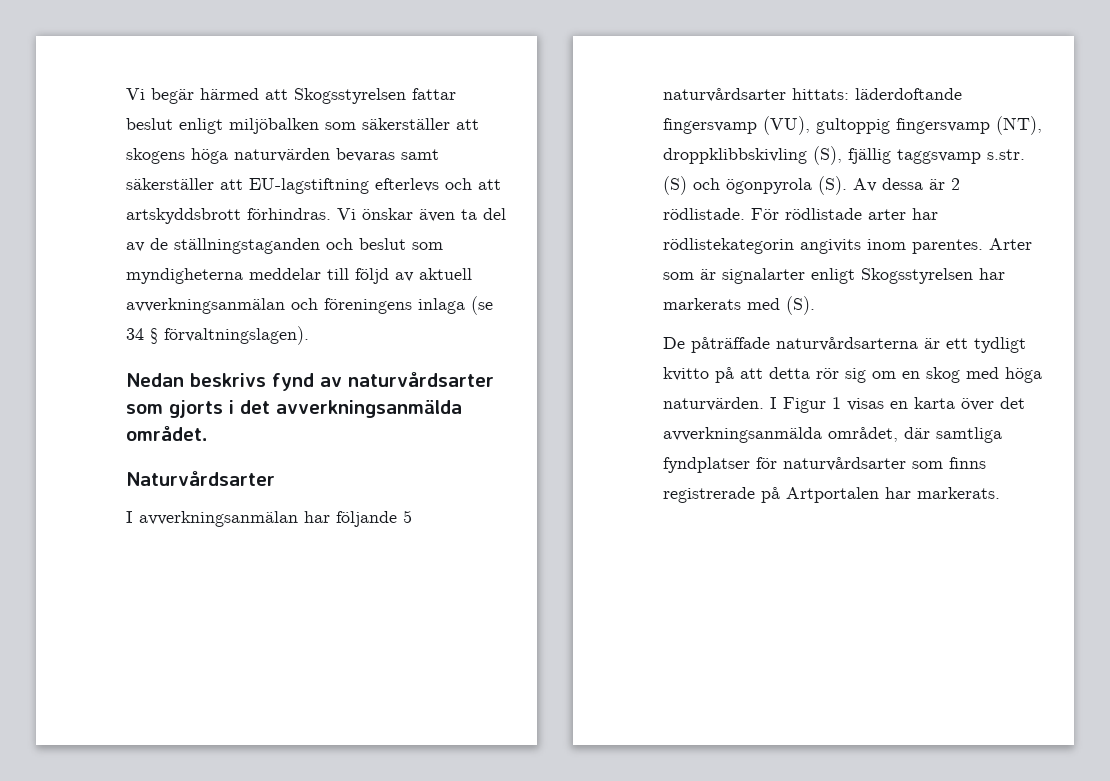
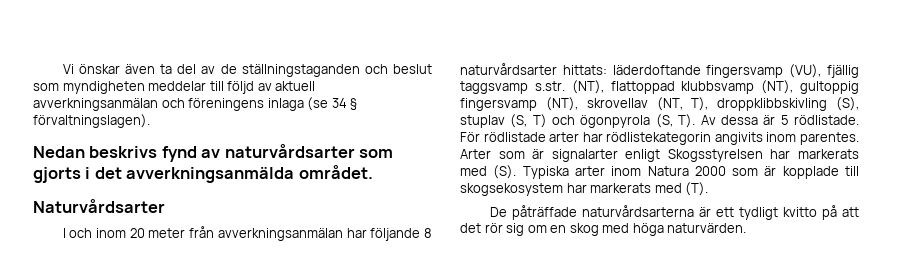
[126,88,456,104] [126,118,479,134] [126,148,439,164] [126,178,501,194] [126,208,356,224] Vi begär härmed att Skogsstyrelsen fattar beslut enligt miljöbalken som säkerställer att skogens höga naturvärden bevaras samt säkerställer att EU-lagstiftning efterlevs och att artskyddsbrott förhindras. Vi -> [62,64,74,74] Vi
[126,268,243,284] myndigheterna -> [62,81,145,94] myndigheten
(133, 517) none -> [69,226,215,238] och inom 20 meter från
[403,510,412,523] 5 -> [424,228,433,238] 8
[816,116,1042,135] [663,146,1025,165] [663,176,847,195] gultoppig fingersvamp (NT), droppklibbskivling (S), fjällig taggsvamp s.str. (S) och ögonpyrola (S). -> [827,65,859,78] [460,80,859,94] [460,97,859,111] [460,114,696,128] fjällig taggsvamp s.str. (NT), flattoppad klubbsvamp (NT), gultoppig fingersvamp (NT), skrovellav (NT, T), droppklibbskivling (S), stuplav (S, T) och ögonpyrola (S, T).
[951,178,960,190] 2 -> [780,115,789,125] 5
(815, 305) none -> [522,166,860,179] [460,182,709,196] Typiska arter inom Natura 2000 som är kopplade till skogsekosystem har markerats med (T).
[769,367,810,379] detta -> [460,223,481,233] det
[770,397,1025,413] [663,427,1002,443] [663,457,986,473] [663,487,1000,503] I Figur 1 visas en karta över det avverkningsanmälda området, där samtliga fyndplatser för naturvårdsarter som finns registrerade på Artportalen har markerats. -> (747, 228) none

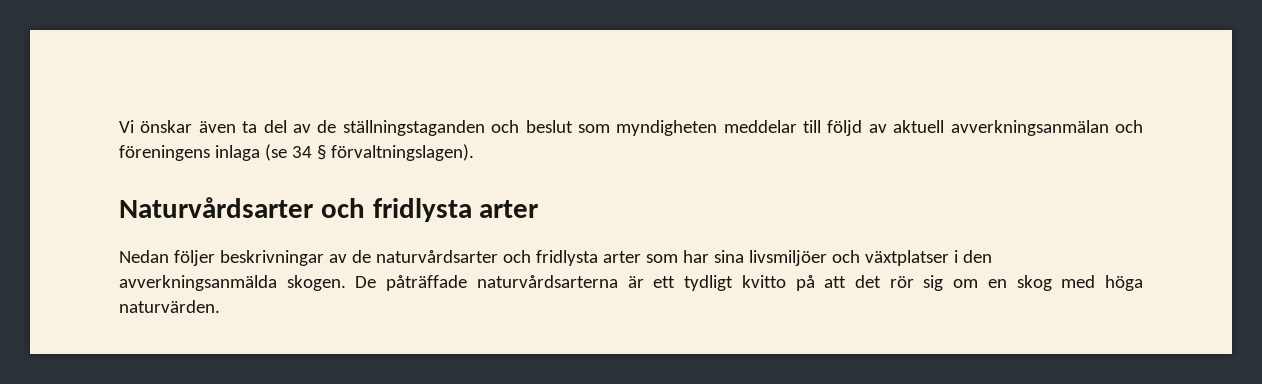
[33,144,394,162] [33,165,373,183] [33,199,165,213] [62,226,433,241] [460,63,859,78] [460,80,859,94] [460,97,859,111] [460,114,859,128] [460,132,859,145] [460,149,859,162] [460,165,860,179] [460,182,709,196] Nedan beskrivs fynd av naturvårdsarter som gjorts i det avverkningsanmälda området. // Naturvårdsarter // I och inom 20 meter från avverkningsanmälan har följande 8 naturvårdsarter hittats: läderdoftande fingersvamp (VU), fjällig taggsvamp s.str. (NT), flattoppad klubbsvamp (NT), gultoppig fingersvamp (NT), skrovellav (NT, T), droppklibbskivling (S), stuplav (S, T) och ögonpyrola (S, T). Av dessa är 5 rödlistade. För rödlistade arter har rödlistekategorin angivits inom parentes. Arter som är signalarter enligt Skogsstyrelsen har markerats med (S). Typiska arter inom Natura 2000 som är kopplade till skogsekosystem har markerats med (T). // -> [119,197,539,222] [119,250,992,266] [119,275,346,291] Naturvårdsarter och fridlysta arter // Nedan följer beskrivningar av de naturvårdsarter och fridlysta arter som har sina livsmiljöer och växtplatser i den avverkningsanmälda skogen.

